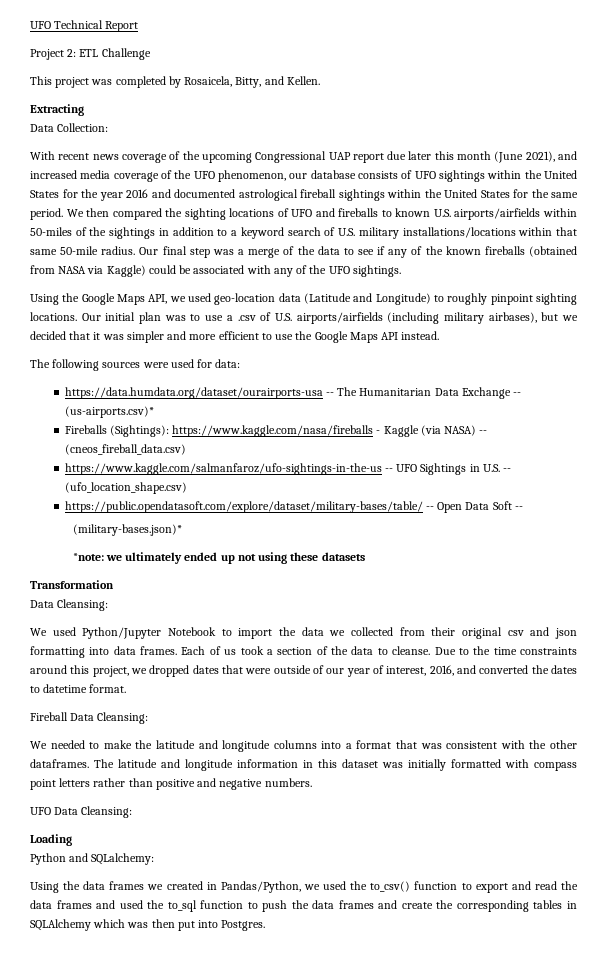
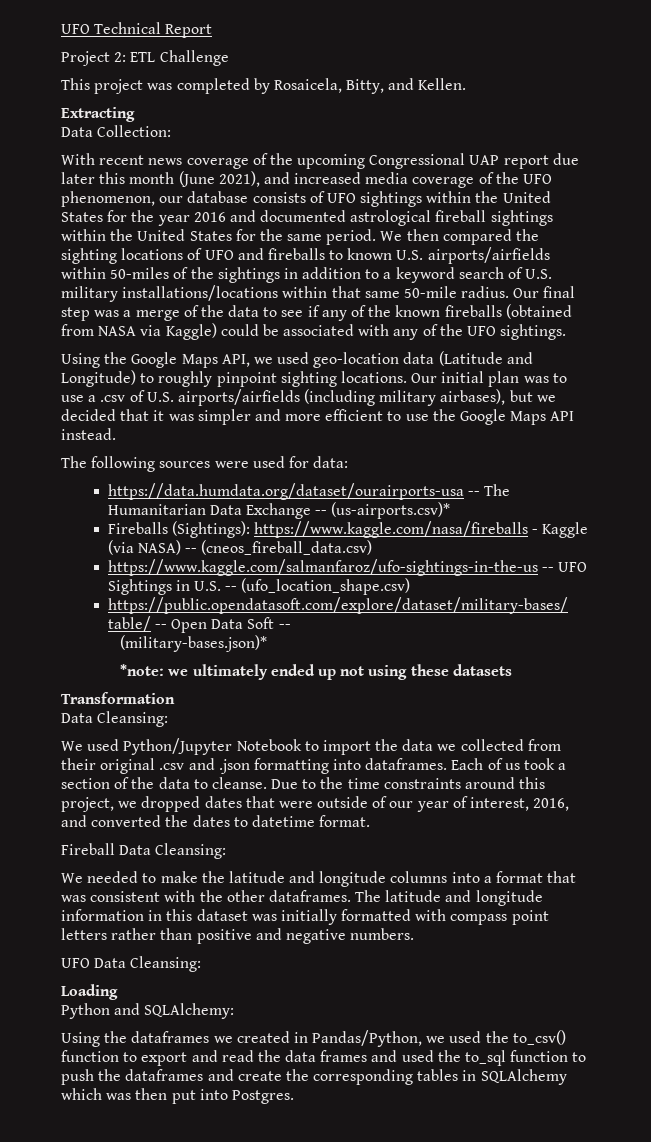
[507,627,578,639] [30,646,178,658] csv and json formatting into data frames. -> [159,758,448,774] .csv and .json formatting into dataframes.
[91,853,155,865] [30,881,145,893] SQLalchemy: // Using the data frames -> [144,1003,235,1019] [61,1031,210,1047] SQLAlchemy: // Using the dataframes
[312,900,374,909] data frames -> [125,1069,204,1081] dataframes

